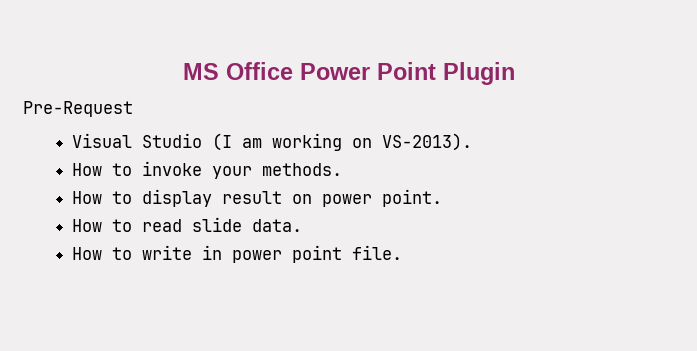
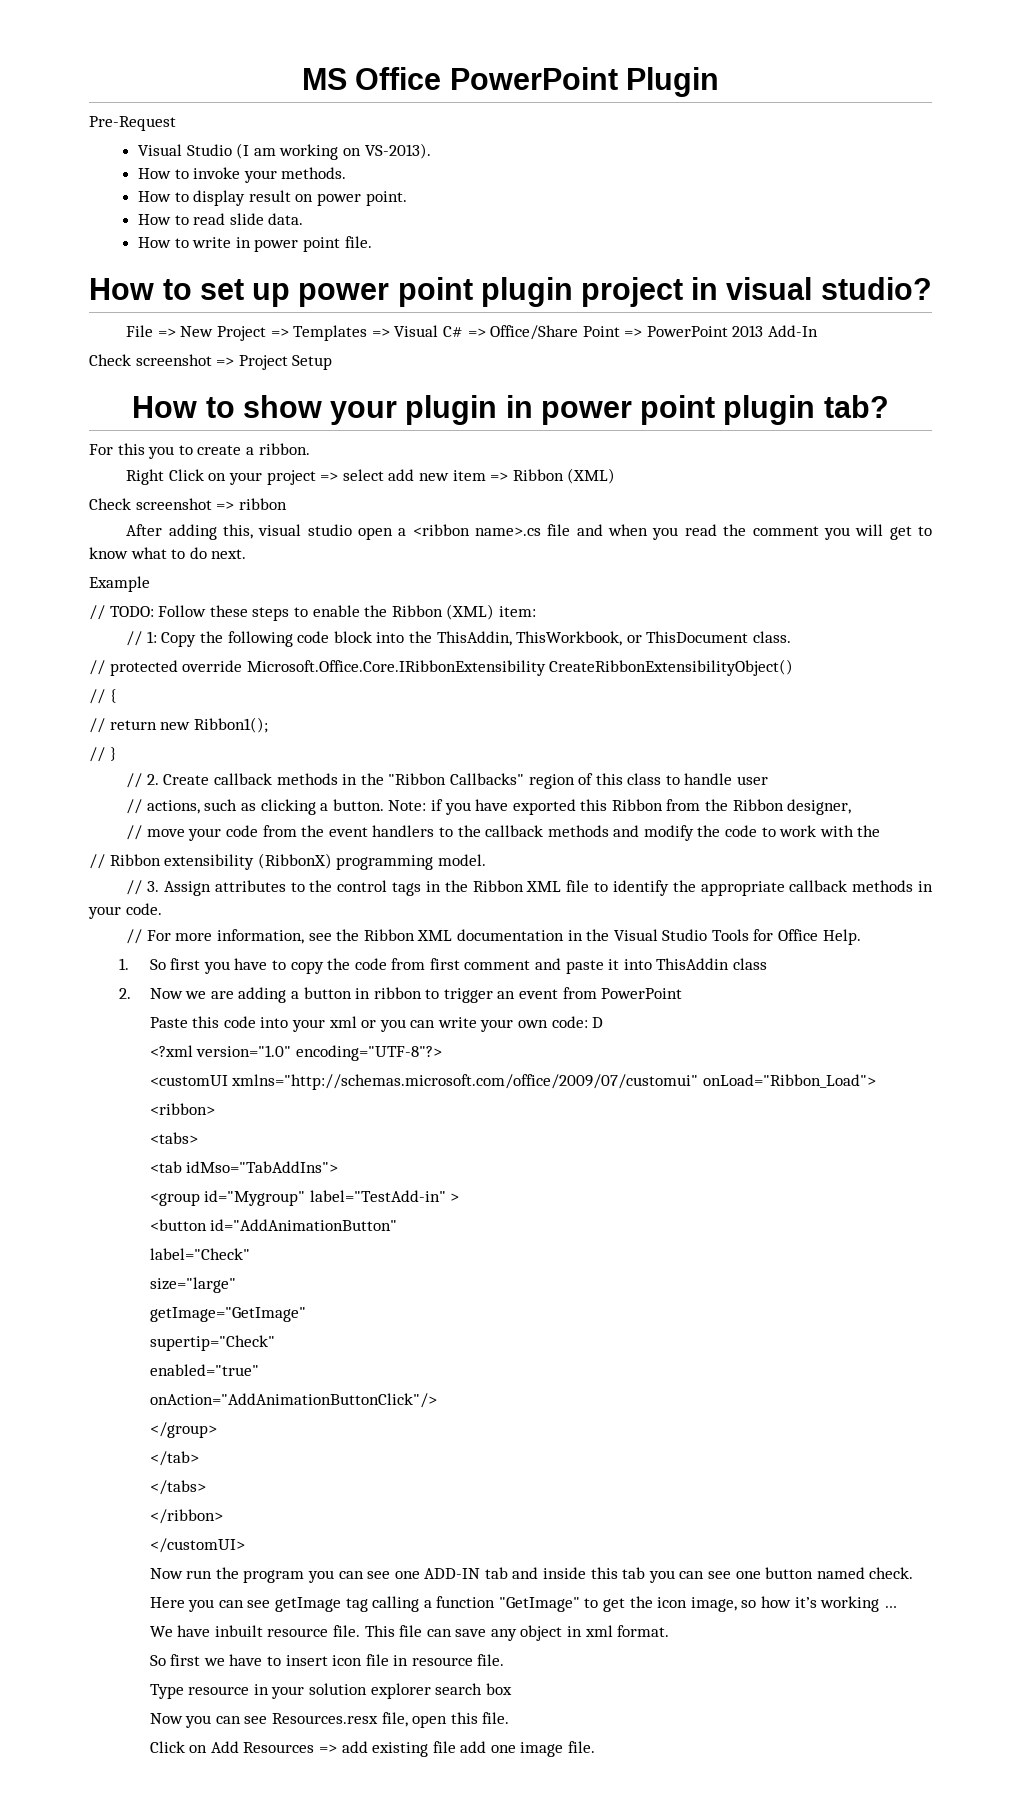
[299,62,436,80] Power Point -> [449,67,618,90] PowerPoint
(402, 252) none -> [89,277,932,307] [126,325,819,341] [89,354,333,370] [132,395,889,425] [89,443,310,459] [126,468,616,485] [89,498,287,510] [126,524,933,540] [89,547,247,559] [89,576,150,592] [89,604,536,621] [126,631,791,647] [89,659,794,676] [89,689,117,704] [89,717,268,733] [89,747,117,762] [126,773,769,789] [126,799,852,815] [126,825,881,841] [89,853,486,870] [126,880,934,896] [88,903,162,919] [126,929,861,945] [119,958,767,974] [119,987,683,1003] [149,1016,604,1032] [149,1045,442,1061] [149,1074,876,1090] [149,1103,215,1115] [149,1132,198,1144] [149,1161,339,1173] [149,1190,460,1206] [149,1219,398,1231] [149,1248,250,1260] [149,1277,236,1293] [149,1307,306,1322] [149,1335,275,1351] [149,1364,259,1376] [149,1393,437,1408] [149,1422,217,1438] [149,1451,199,1466] [149,1480,206,1495] [149,1509,223,1524] [149,1538,245,1553] [149,1567,914,1583] [149,1596,897,1612] [149,1625,670,1641] [149,1654,505,1666] [149,1683,512,1699] [149,1712,510,1728] [149,1741,596,1757] // How to set up power point plugin project in visual studio? // File => New Project => Templates => Visual C# => Office/Share Point => PowerPoint 2013 Add-In // Check screenshot => Project Setup // How to show your plugin in power point plugin tab? // For this you to create a ribbon. // Right Click on your project => select add new item => Ribbon (XML) // Check screenshot => ribbon // After adding this, visual studio open a <ribbon name>.cs file and when you read the comment you will get to know what to do next. // Example // // TODO: Follow these steps to enable the Ribbon (XML) item: // // 1: Copy the following code block into the ThisAddin, ThisWorkbook, or ThisDocument class. // // protected override Microsoft.Office.Core.IRibbonExtensibility CreateRibbonExtensibilityObject() // // { // // return new Ribbon1(); // // } // // 2. Create callback methods in the "Ribbon Callbacks" region of this class to handle user // // actions, such as clicking a button. Note: if you have exported this Ribbon from the Ribbon designer, // // move your code from the event handlers to the callback methods and modify the code to work with the // // Ribbon extensibility (RibbonX) programming model. // // 3. Assign attributes to the control tags in the Ribbon XML file to identify the appropriate callback methods in your code. // // For more information, see the Ribbon XML documentation in the Visual Studio Tools for Office Help. // 1. So first you have to copy the code from first comment and paste it into ThisAddin class // 2. Now we are adding a button in ribbon to trigger an event from PowerPoint // Paste this code into your xml or you can write your own code: D // <?xml version="1.0" encoding="UTF-8"?> // <customUI xmlns="http://schemas.microsoft.com/office/2009/07/customui" onLoad="Ribbon_Load"> // <ribbon> // <tabs> // <tab idMso="TabAddIns"> // <group id="Mygroup" label="TestAdd-in" > // <button id="AddAnimationButton" // label="Check" // size="large" // getImage="GetImage" // supertip="Check" // enabled="true" // onAction="AddAnimationButtonClick"/> // </group> // </tab> // </tabs> // </ribbon> // </customUI> // Now run the program you can see one ADD-IN tab and inside this tab you can see one button named check. // Here you can see getImage tag calling a function "GetImage" to get the icon image, so how it’s working … // We have inbuilt resource file. This file can save any object in xml format. // So first we have to insert icon file in resource file. // Type resource in your solution explorer search box // Now you can see Resources.resx file, open this file. // Click on Add Resources => add existing file add one image file.

